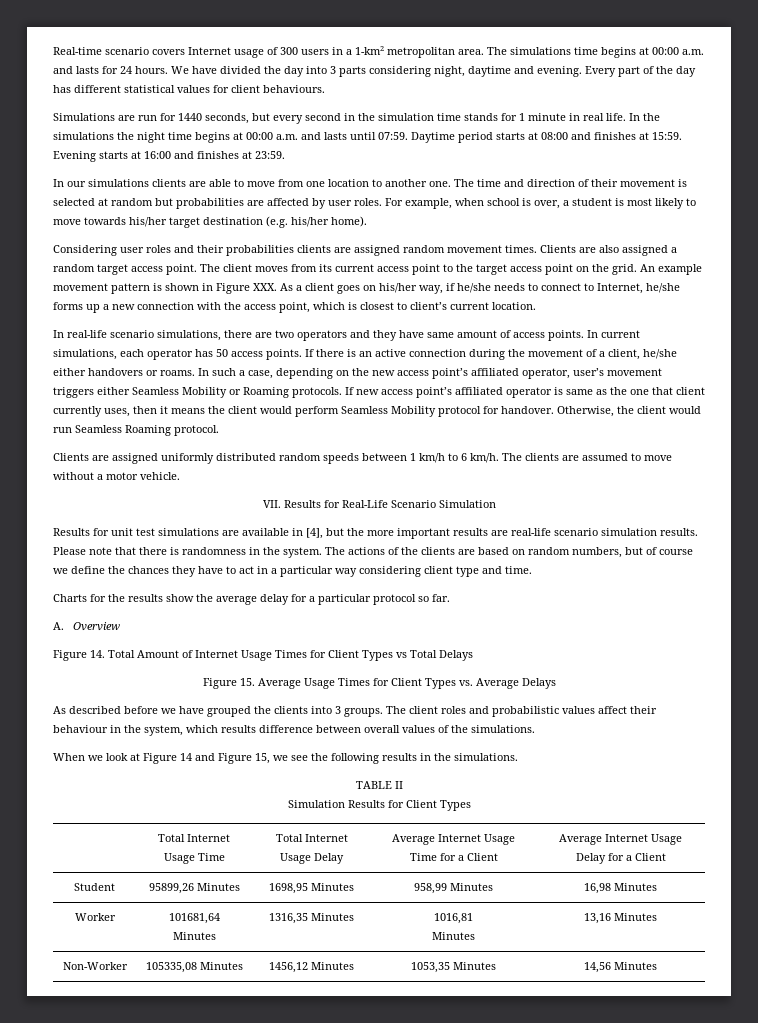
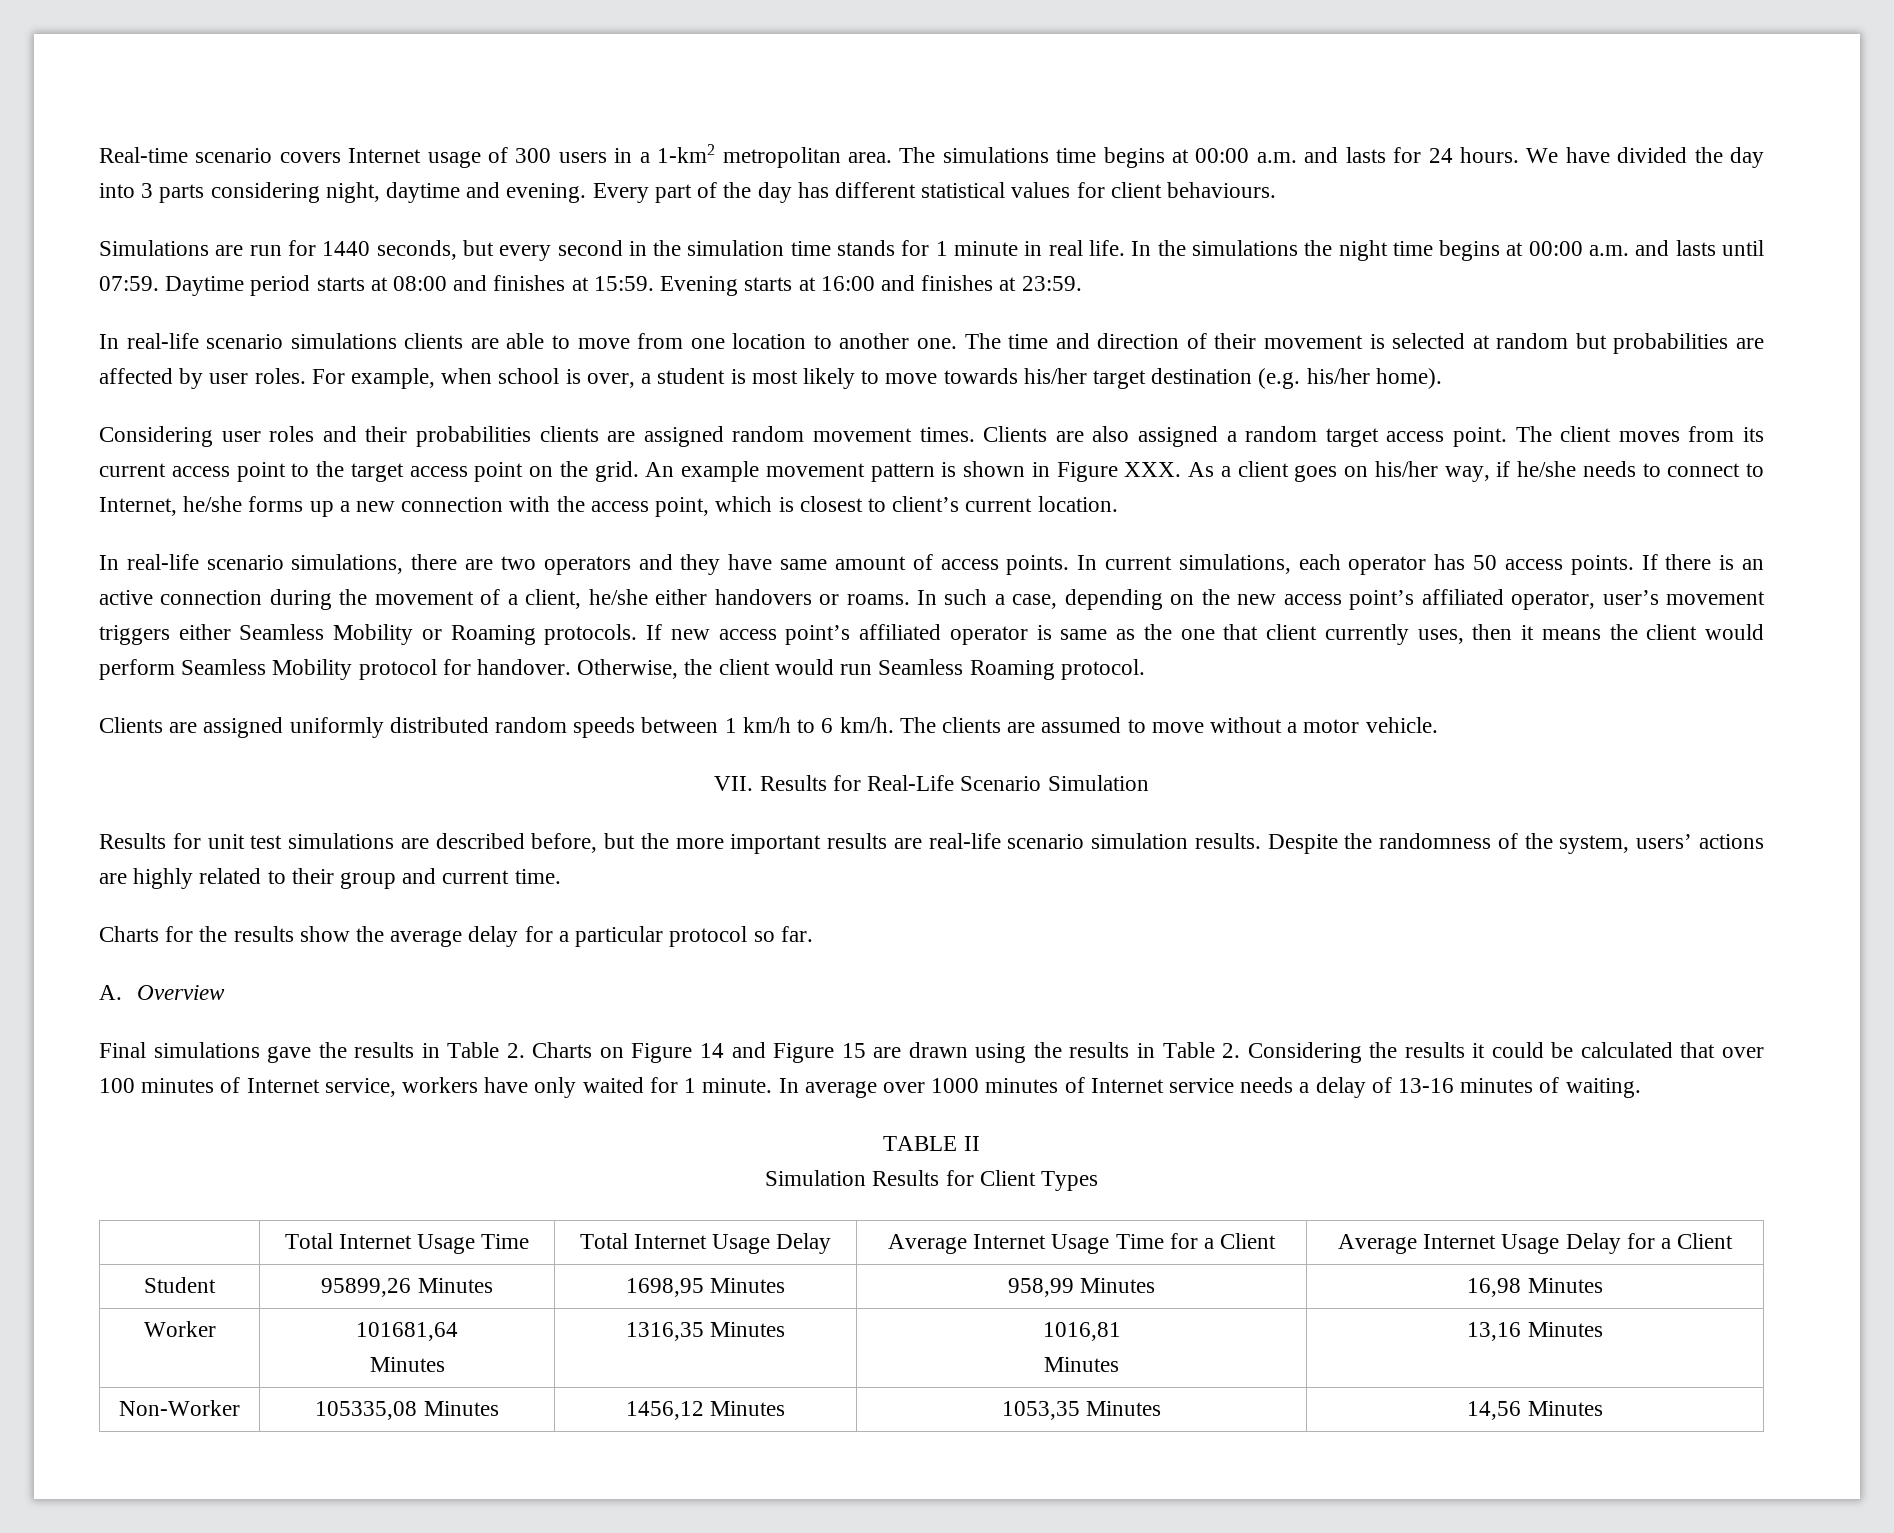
[67,181,86,187] our -> [126,333,284,349] real-life scenario
[242,528,323,539] available in [4], -> [435,833,598,853] described before,
[53,547,693,558] [53,566,502,577] Please note that there is randomness in the system. The actions of the clients are based on random numbers, but of course we define the chances they have to act in a particular way considering client type and -> [1267,833,1764,854] [99,868,510,889] Despite the randomness of the system, users’ actions are highly related to their group and current
[53,650,473,661] [202,678,556,689] [53,706,657,717] [53,725,535,736] [53,753,518,764] Figure 14. Total Amount of Internet Usage Times for Client Types vs Total Delays // Figure 15. Average Usage Times for Client Types vs. Average Delays // As described before we have grouped the clients into 3 groups. The client roles and probabilistic values affect their behaviour in the system, which results difference between overall values of the simulations. // When we look at Figure 14 and Figure 15, we see the following results in the simulations. -> [99,1042,1764,1063] [99,1077,1641,1098] Final simulations gave the results in Table 2. Charts on Figure 14 and Figure 15 are drawn using the results in Table 2. Considering the results it could be calculated that over 100 minutes of Internet service, workers have only waited for 1 minute. In average over 1000 minutes of Internet service needs a delay of 13-16 minutes of waiting.

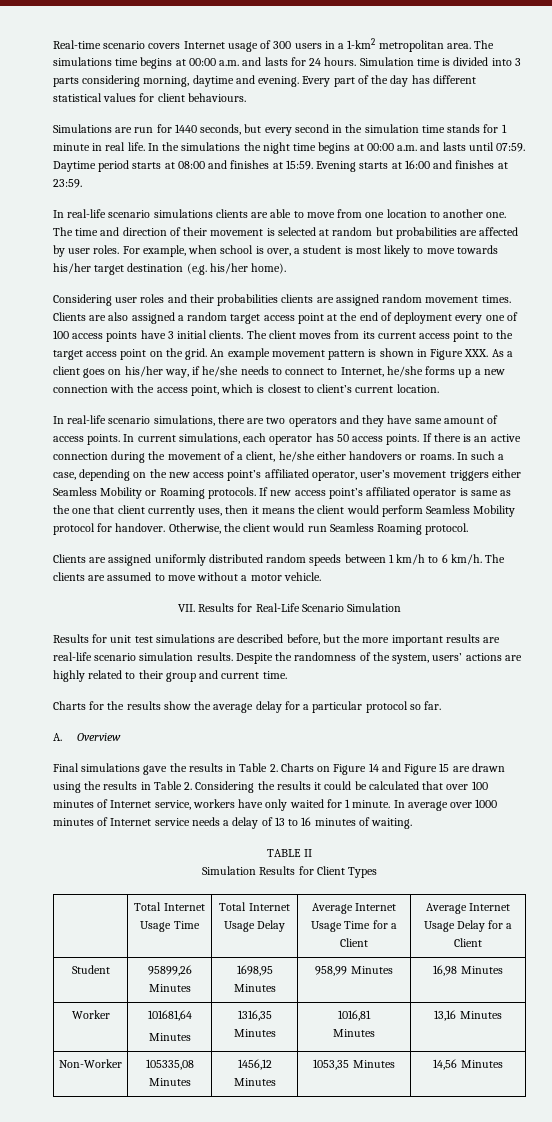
[1526,147,1765,168] We have divided the day -> [359,57,489,66] Simulation time is divided
[325,182,380,203] night, -> [143,76,190,87] morning,
[1452,427,1507,447] point. -> [297,312,518,324] [53,330,244,342] point at the end of deployment every one of 100 access points have 3 initial clients.
[1398,1078,1455,1093] 13-16 -> [274,817,312,826] 13 to 16

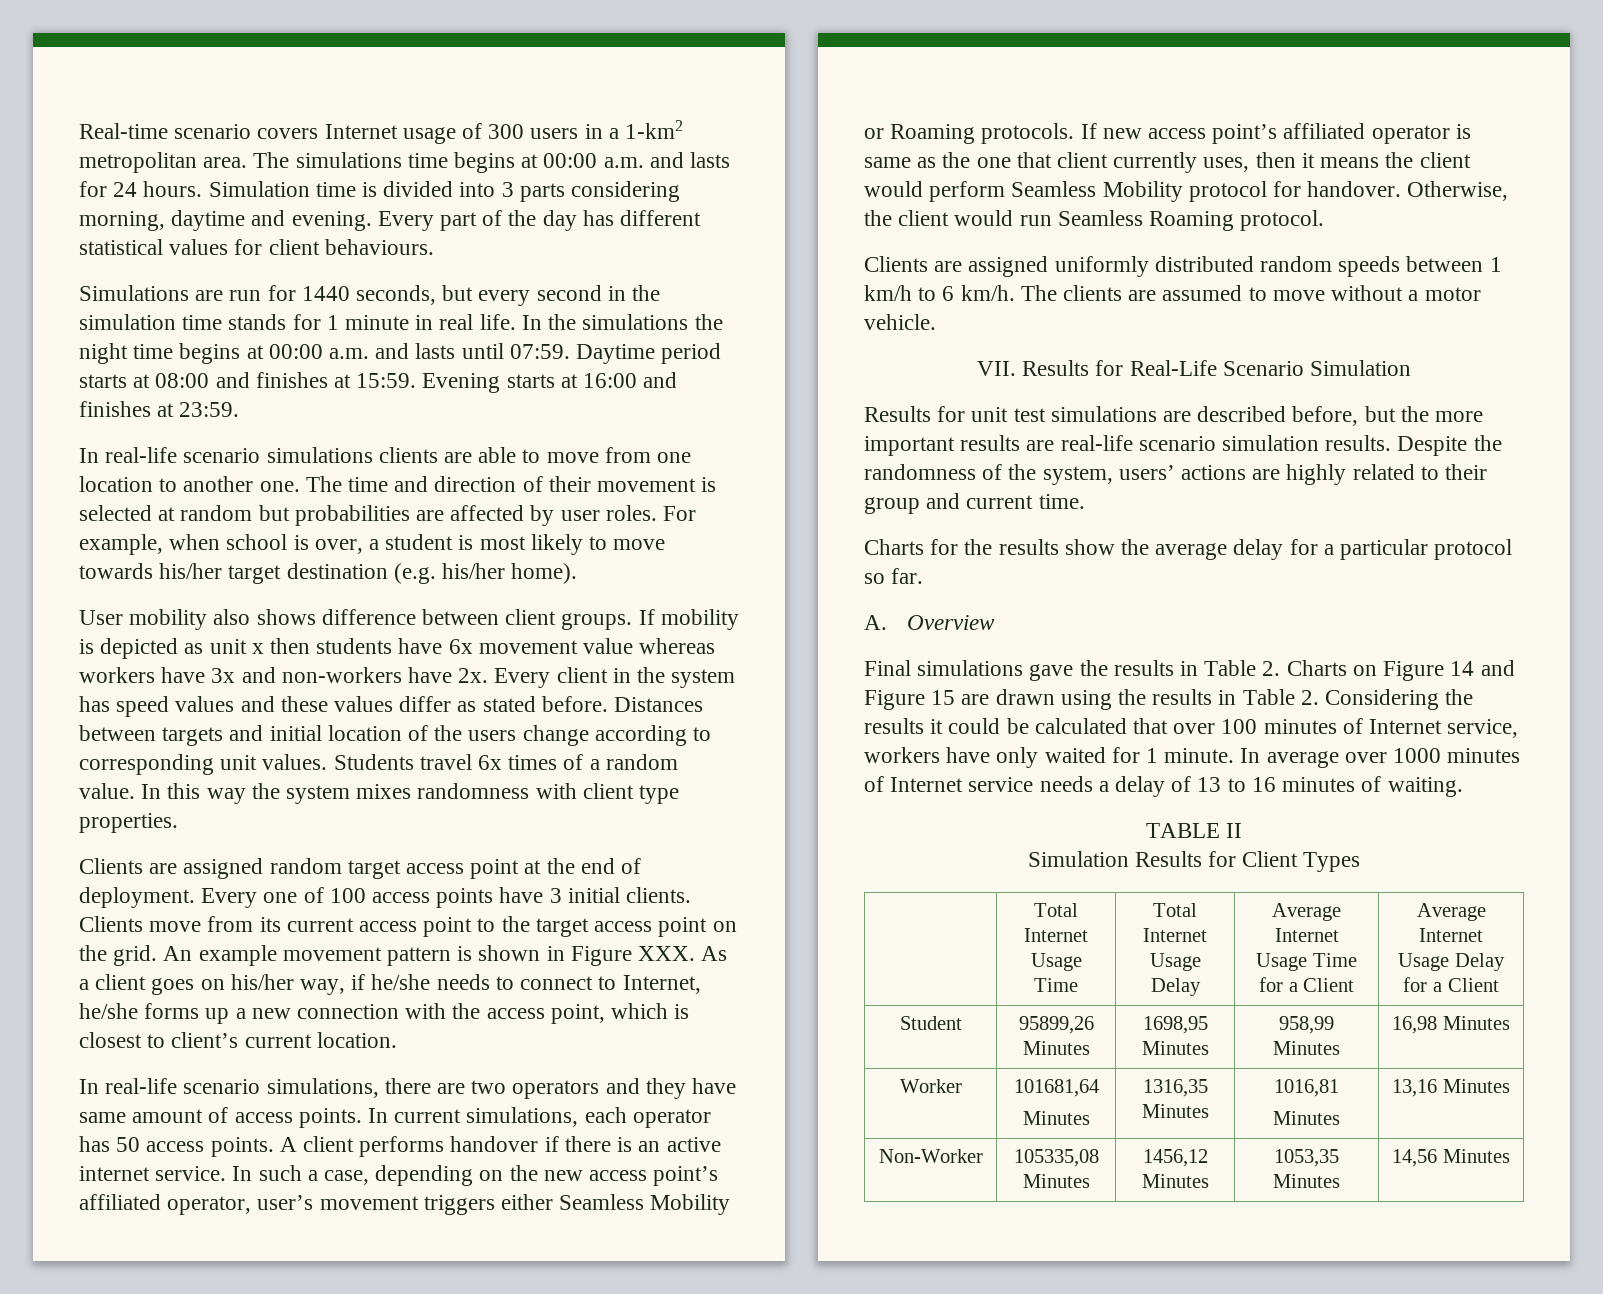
[53,294,511,306] [53,312,184,324] Considering user roles and their probabilities clients are assigned random movement times. Clients are also assigned a -> [79,609,739,630] [79,638,716,659] [79,667,736,688] [79,696,704,717] [79,725,712,746] [79,754,678,775] [79,783,680,804] [79,813,178,833] [79,858,264,879] User mobility also shows difference between client groups. If mobility is depicted as unit x then students have 6x movement value whereas workers have 3x and non-workers have 2x. Every client in the system has speed values and these values differ as stated before. Distances between targets and initial location of the users change according to corresponding unit values. Students travel 6x times of a random value. In this way the system mixes randomness with client type properties. // Clients are assigned
[394,312,483,324] deployment every -> [79,887,258,908] deployment. Every
[246,330,332,339] The client moves -> [79,916,202,932] Clients move
[422,433,521,442] [53,451,454,463] If there is an active connection during the movement of a client, he/she either handovers or roams. -> [279,1136,721,1157] [79,1166,227,1181] A client performs handover if there is an active internet service.

